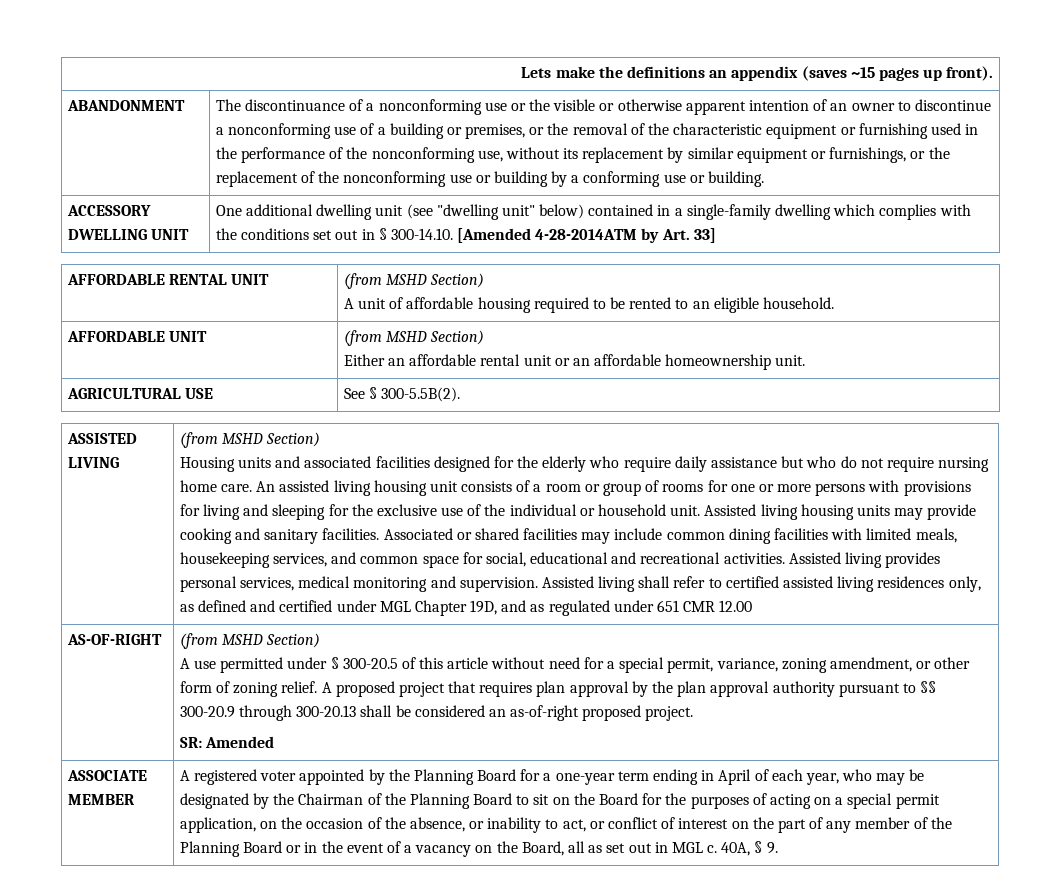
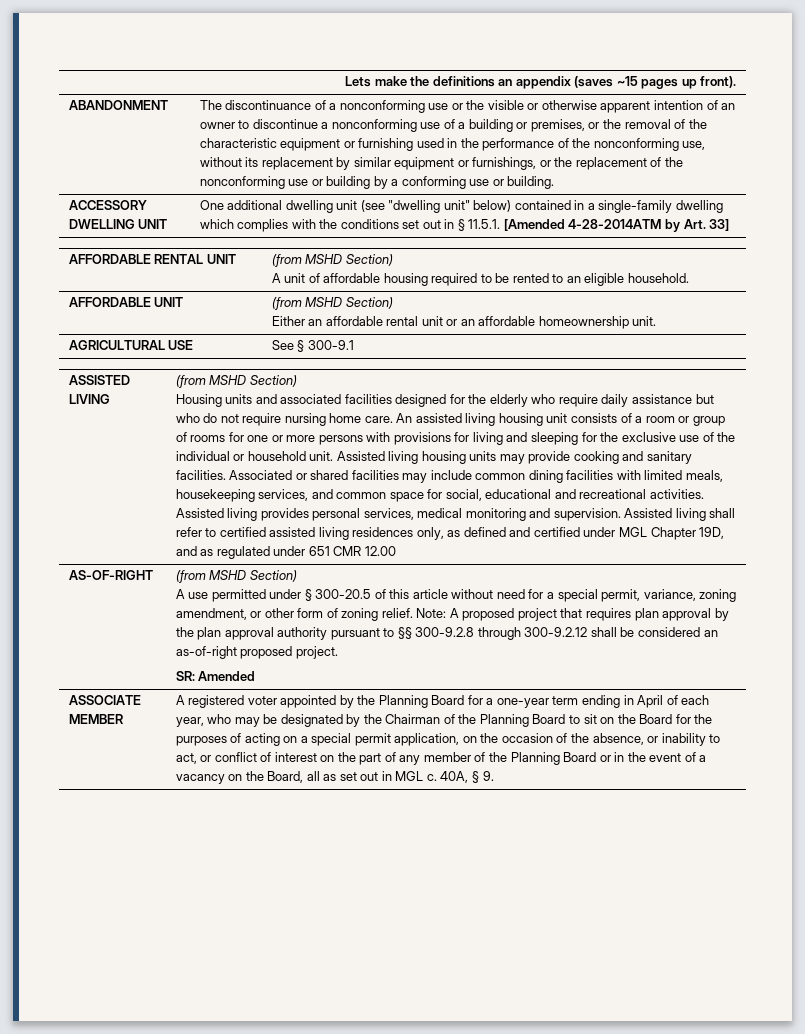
[390,228,453,240] 300-14.10. -> [468,219,501,229] 11.5.1.
[381,387,461,402] 300-5.5B(2). -> [307,340,354,350] 300-9.1
(318, 687) none -> [416,608,447,618] Note:
[179,705,357,721] 300-20.9 through 300-20.13 -> [415,627,588,640] 300-9.2.8 through 300-9.2.12

